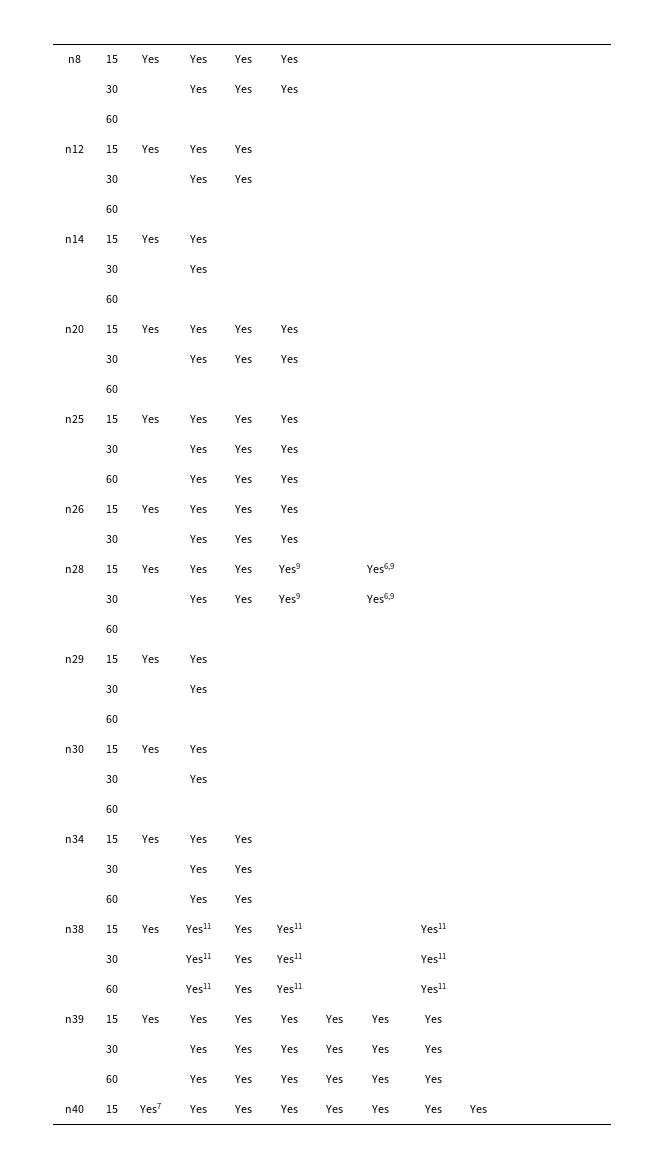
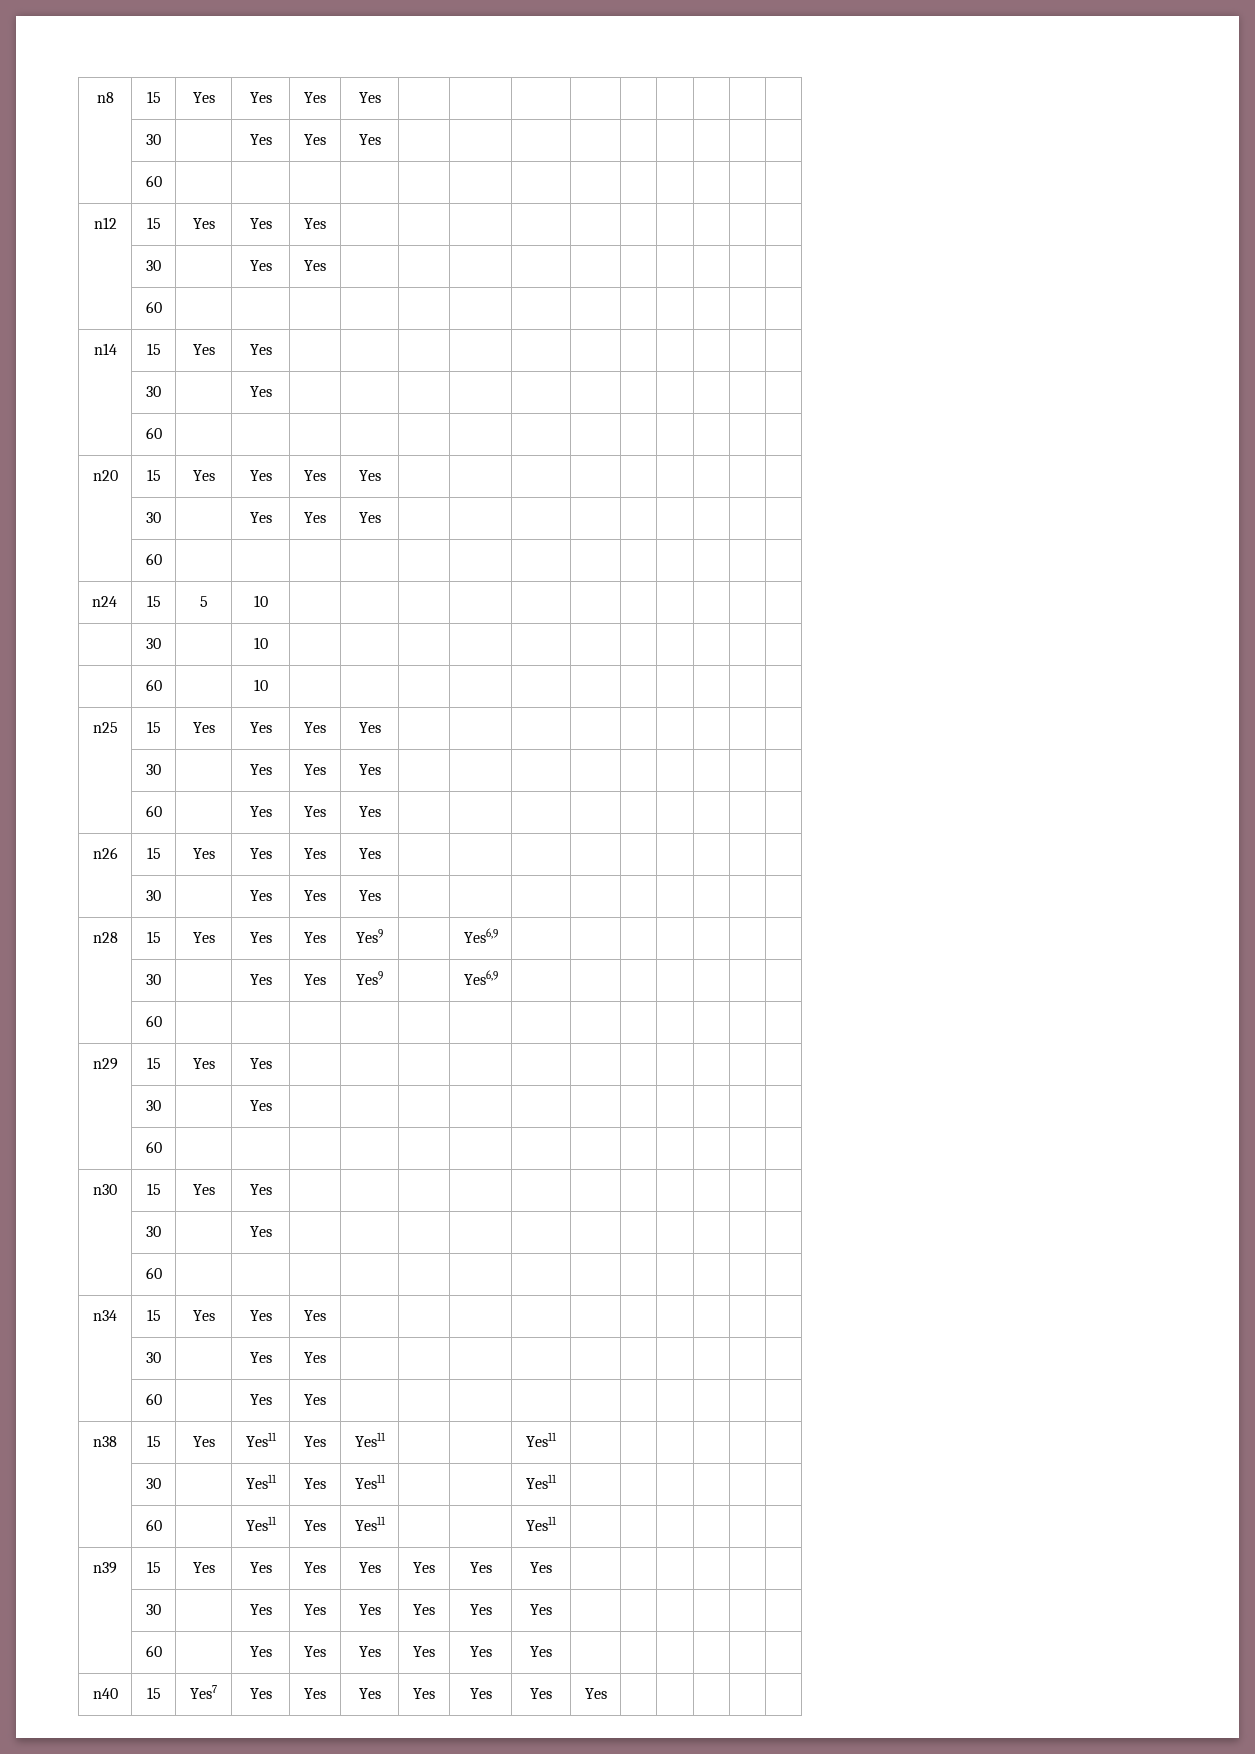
(118, 389) none -> [91,596,117,607] [146,595,161,607] [199,596,208,607] [253,595,268,607] [146,638,161,649] [253,637,268,649] [145,679,162,691] [253,679,268,691] // n24 | 15 | 5 | 10 | | | | | | | | | | | // | 30 | | 10 | | | | | | | | | | | // | 60 | | 10 | | | | | | | | | | |

